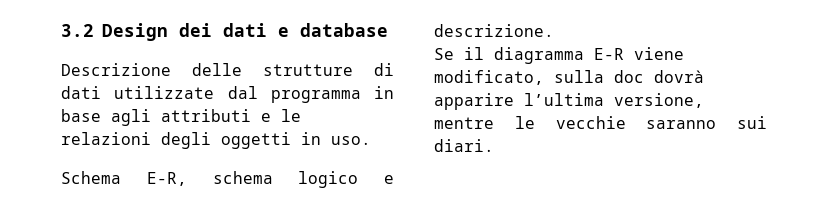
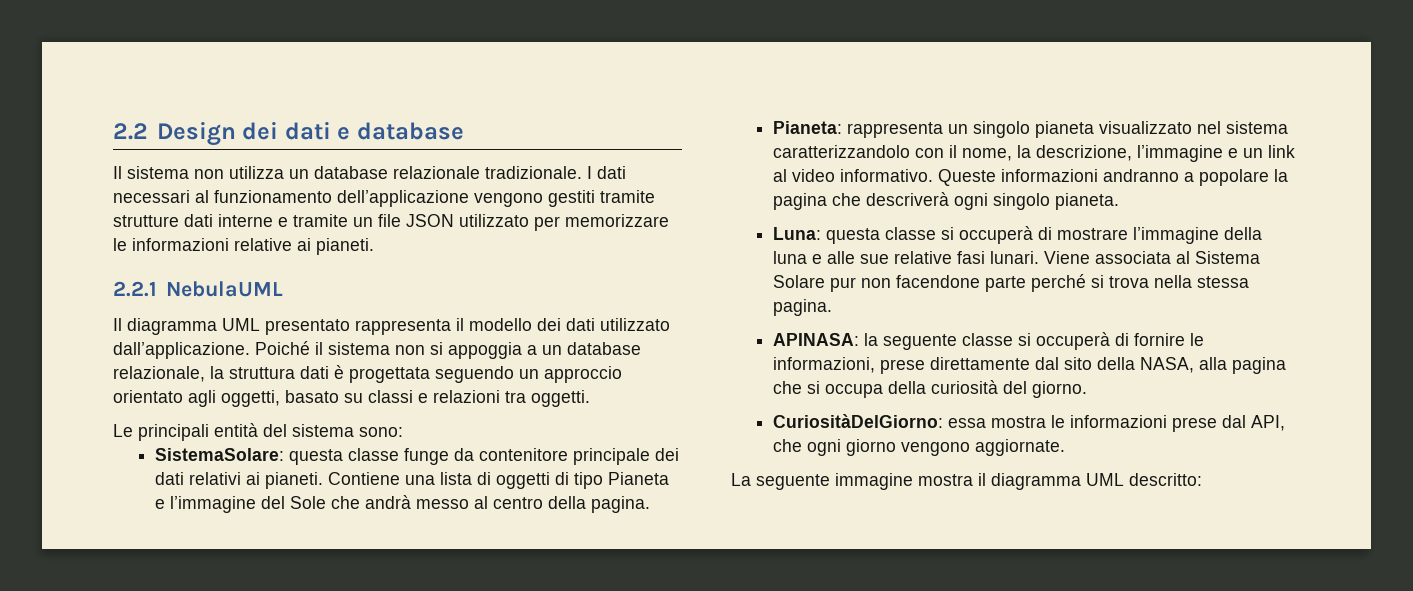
[61,24,94,37] 3.2 -> [113,123,148,140] 2.2
[61,63,394,76] [61,86,394,103] [61,109,301,126] [61,132,371,149] [61,171,394,188] [434,24,554,37] [434,47,684,64] [434,70,704,85] [434,93,704,110] [434,116,767,129] [434,139,494,152] Descrizione delle strutture di dati utilizzate dal programma in base agli attributi e le relazioni degli oggetti in uso. // Schema E-R, schema logico e descrizione. // Se il diagramma E-R viene modificato, sulla doc dovrà apparire l’ultima versione, mentre le vecchie saranno sui diari. -> [113,166,626,179] [113,190,655,207] [113,214,669,231] [113,238,374,255] [113,281,283,297] [113,318,670,335] [113,341,641,359] [113,365,622,383] [113,390,590,407] [113,423,403,441] [154,448,679,465] [154,472,669,489] [154,495,650,513] [772,121,1288,138] [772,145,1295,162] [772,169,1288,186] [772,192,1119,210] [772,226,1262,244] [772,251,1260,264] [772,274,1249,292] [772,299,832,316] [772,332,1204,350] [772,357,1286,374] [772,380,1087,398] [772,414,1285,432] [772,439,1065,456] [731,473,1202,490] Il sistema non utilizza un database relazionale tradizionale. I dati necessari al funzionamento dell’applicazione vengono gestiti tramite strutture dati interne e tramite un file JSON utilizzato per memorizzare le informazioni relative ai pianeti. // 2.2.1 NebulaUML // Il diagramma UML presentato rappresenta il modello dei dati utilizzato dall’applicazione. Poiché il sistema non si appoggia a un database relazionale, la struttura dati è progettata seguendo un approccio orientato agli oggetti, basato su classi e relazioni tra oggetti. // Le principali entità del sistema sono: // SistemaSolare: questa classe funge da contenitore principale dei dati relativi ai pianeti. Contiene una lista di oggetti di tipo Pianeta e l’immagine del Sole che andrà messo al centro della pagina. // Pianeta: rappresenta un singolo pianeta visualizzato nel sistema caratterizzandolo con il nome, la descrizione, l’immagine e un link al video informativo. Queste informazioni andranno a popolare la pagina che descriverà ogni singolo pianeta. // Luna: questa classe si occuperà di mostrare l’immagine della luna e alle sue relative fasi lunari. Viene associata al Sistema Solare pur non facendone parte perché si trova nella stessa pagina. // APINASA: la seguente classe si occuperà di fornire le informazioni, prese direttamente dal sito della NASA, alla pagina che si occupa della curiosità del giorno. // CuriositàDelGiorno: essa mostra le informazioni prese dal API, che ogni giorno vengono aggiornate. // La seguente immagine mostra il diagramma UML descritto:

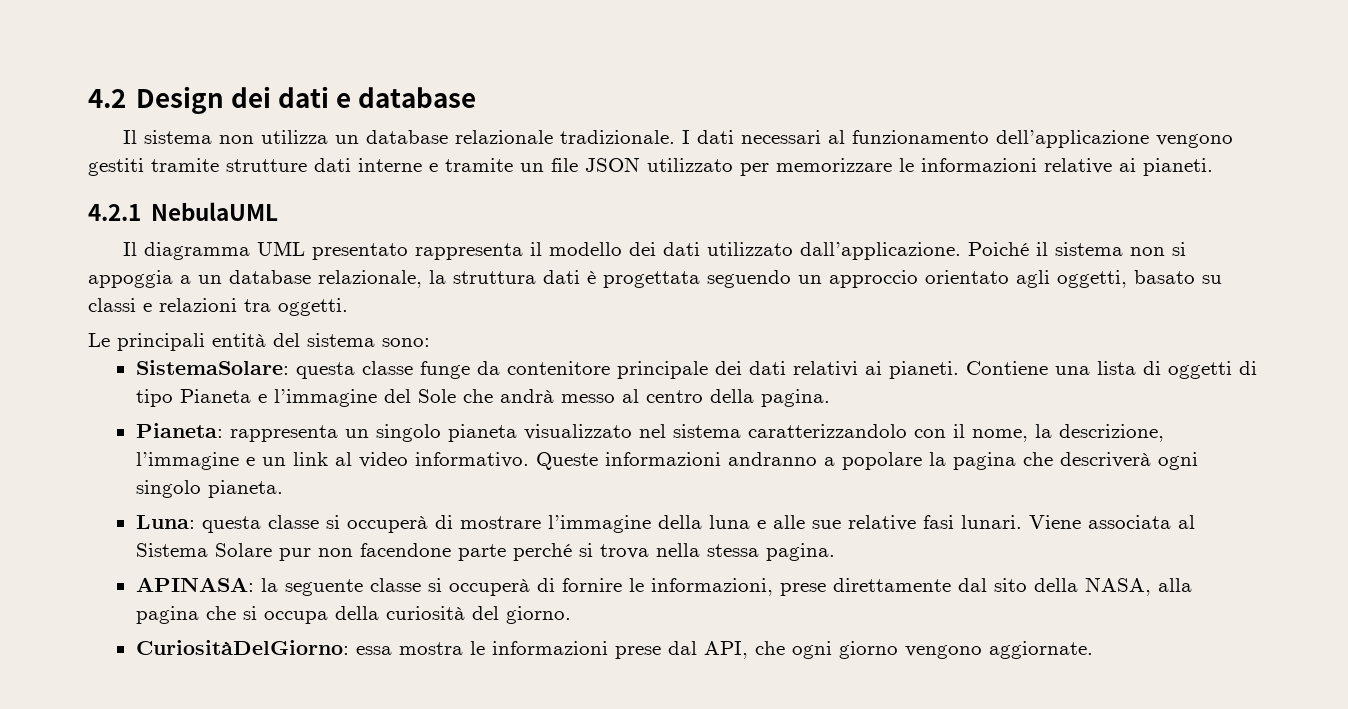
[113,123,148,140] 2.2 -> [88,89,126,108] 4.2
[113,281,157,297] 2.2.1 -> [88,204,141,221] 4.2.1
[731,473,1202,490] // La seguente immagine mostra il diagramma UML descritto: -> (1093, 650) none

